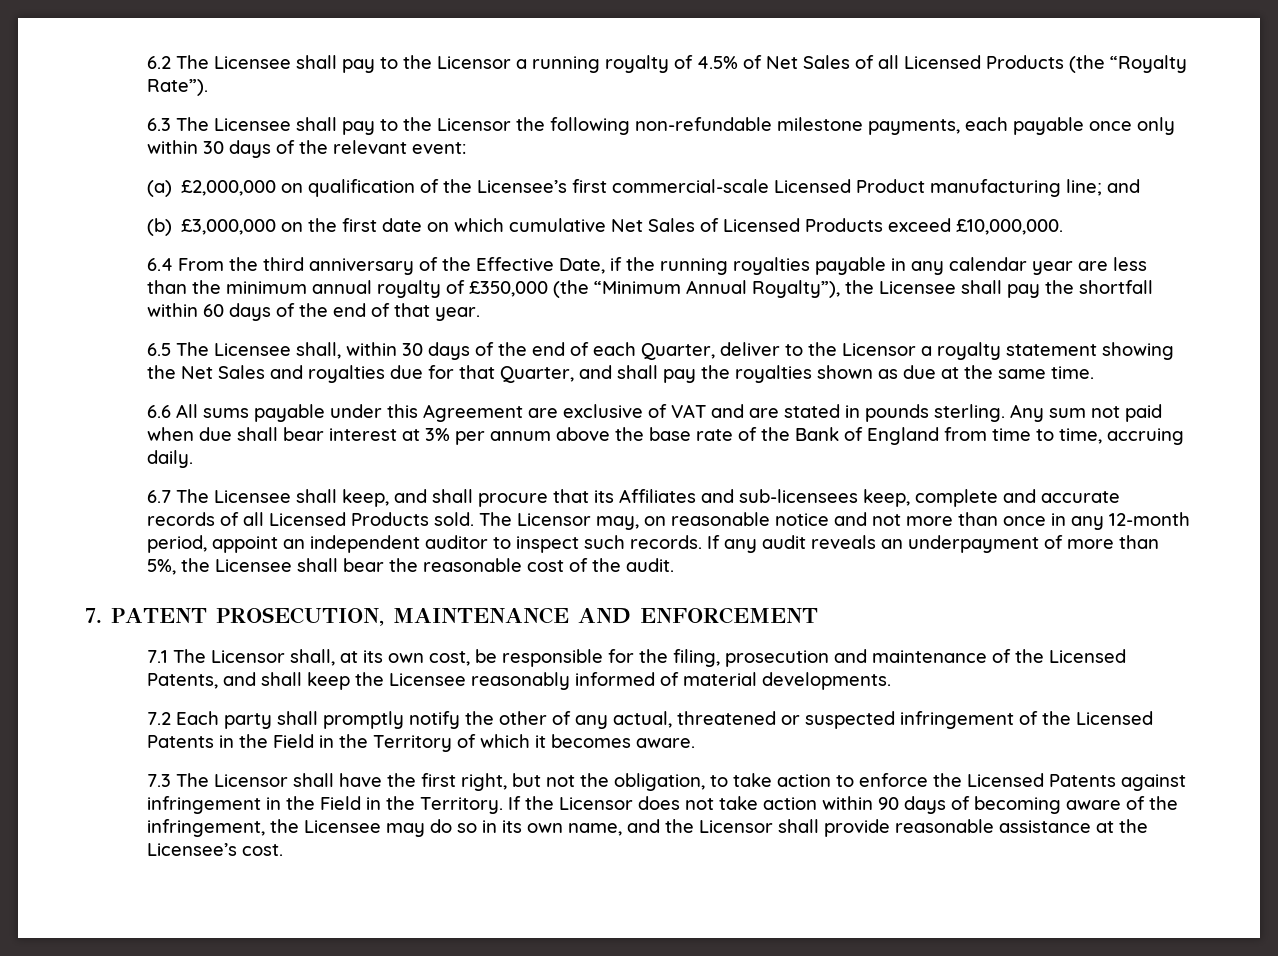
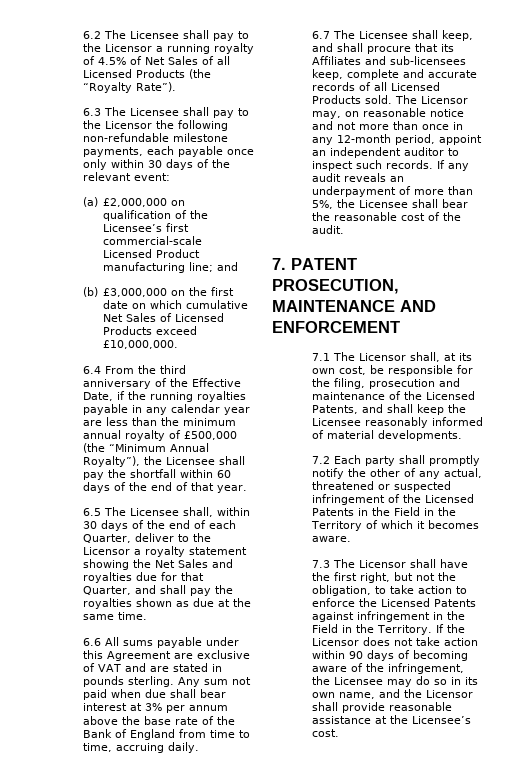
[469,281,549,297] £350,000 -> [183,431,237,440] £500,000

